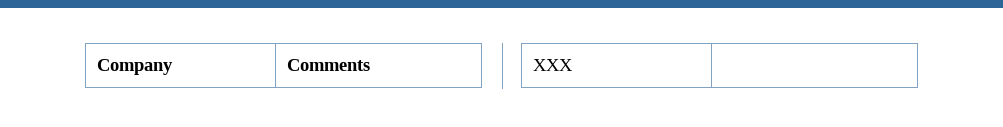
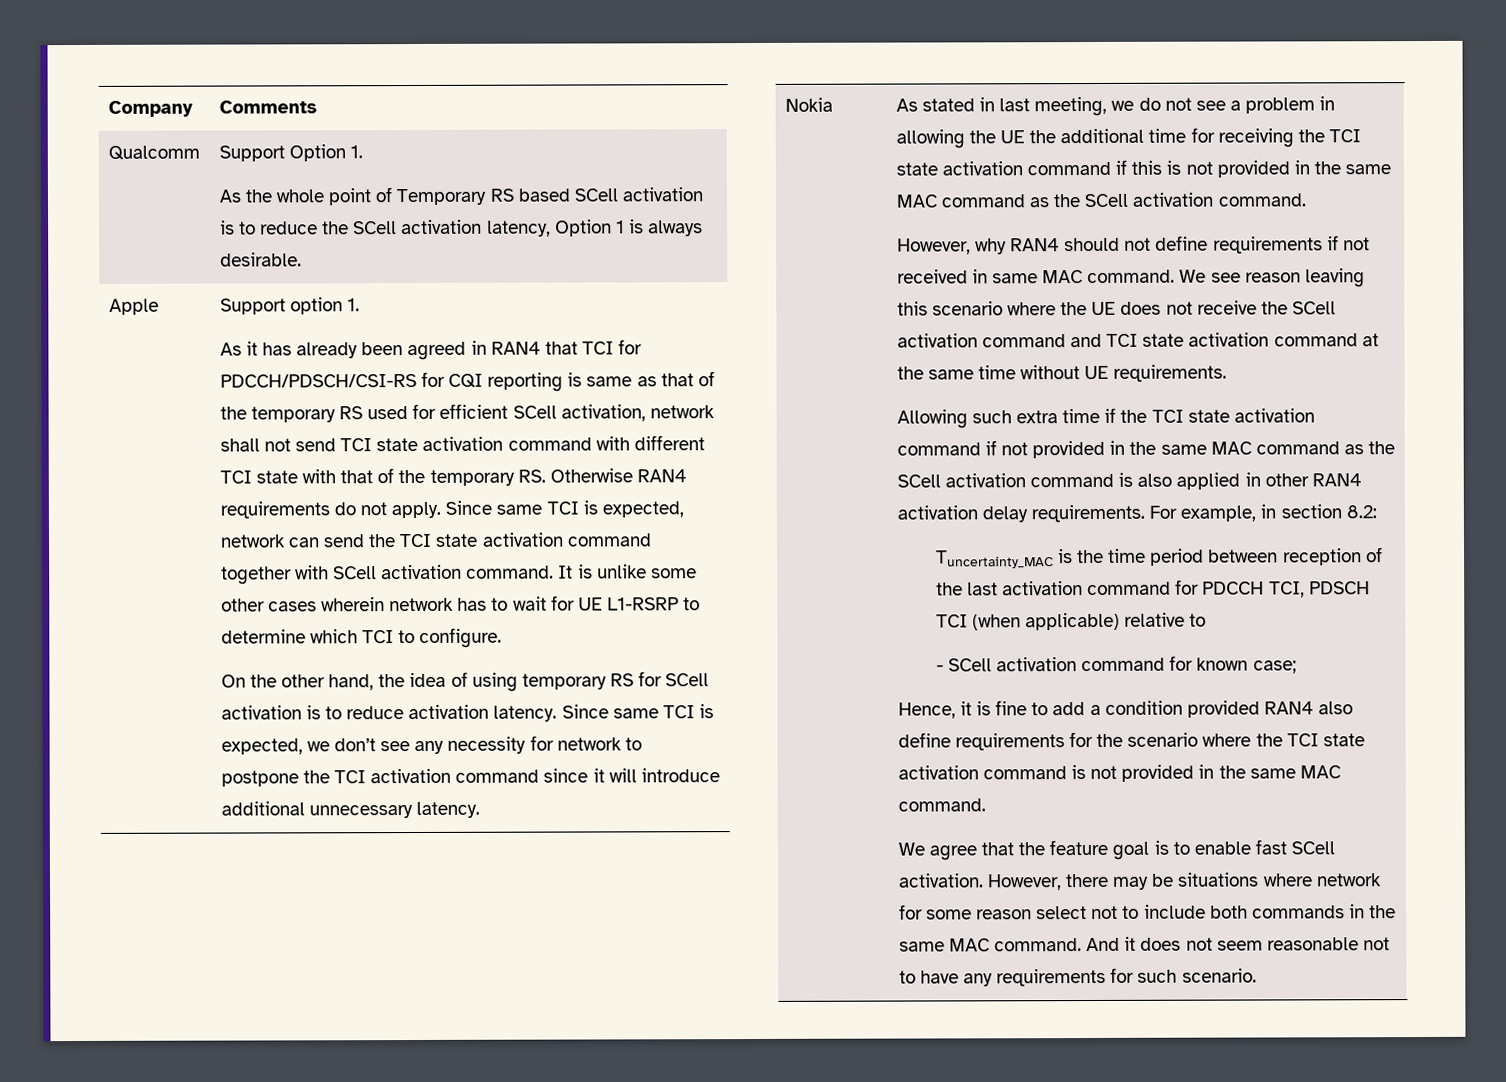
[533,59,574,71] XXX | -> [107,145,200,160] [218,144,364,162] [218,187,703,206] [219,219,704,237] [219,252,302,267] [108,298,159,315] [219,297,361,315] [219,339,643,361] [219,371,715,392] [219,403,715,423] [219,435,705,452] [219,468,687,486] [219,500,684,519] [219,532,652,548] [220,564,697,585] [220,595,701,612] [220,627,503,648] [220,671,710,692] [220,704,714,722] [220,735,642,755] [220,768,720,787] [220,801,481,819] [784,97,833,112] [895,96,1336,117] [895,127,1361,149] [895,159,1392,178] [895,192,1307,208] [896,235,1370,255] [896,268,1365,288] [896,300,1336,316] [896,332,1379,348] [896,364,1228,382] [896,407,1315,429] [896,440,1396,459] [896,472,1362,490] [896,504,1377,523] [935,547,1383,569] [935,579,1370,598] [935,612,1207,631] [935,655,1297,674] [897,700,1354,719] [897,731,1365,751] [897,764,1341,782] [897,798,986,812] [897,839,1336,861] [897,872,1382,891] [898,904,1397,920] [898,936,1390,952] [898,967,1257,987] Qualcomm | Support Option 1. // As the whole point of Temporary RS based SCell activation is to reduce the SCell activation latency, Option 1 is always desirable. // Apple | Support option 1. // As it has already been agreed in RAN4 that TCI for PDCCH/PDSCH/CSI-RS for CQI reporting is same as that of the temporary RS used for efficient SCell activation, network shall not send TCI state activation command with different TCI state with that of the temporary RS. Otherwise RAN4 requirements do not apply. Since same TCI is expected, network can send the TCI state activation command together with SCell activation command. It is unlike some other cases wherein network has to wait for UE L1-RSRP to determine which TCI to configure. // On the other hand, the idea of using temporary RS for SCell activation is to reduce activation latency. Since same TCI is expected, we don’t see any necessity for network to postpone the TCI activation command since it will introduce additional unnecessary latency. // Nokia | As stated in last meeting, we do not see a problem in allowing the UE the additional time for receiving the TCI state activation command if this is not provided in the same MAC command as the SCell activation command. // However, why RAN4 should not define requirements if not received in same MAC command. We see reason leaving this scenario where the UE does not receive the SCell activation command and TCI state activation command at the same time without UE requirements. // Allowing such extra time if the TCI state activation command if not provided in the same MAC command as the SCell activation command is also applied in other RAN4 activation delay requirements. For example, in section 8.2: // Tuncertainty_MAC is the time period between reception of the last activation command for PDCCH TCI, PDSCH TCI (when applicable) relative to // - SCell activation command for known case; // Hence, it is fine to add a condition provided RAN4 also define requirements for the scenario where the TCI state activation command is not provided in the same MAC command. // We agree that the feature goal is to enable fast SCell activation. However, there may be situations where network for some reason select not to include both commands in the same MAC command. And it does not seem reasonable not to have any requirements for such scenario.

